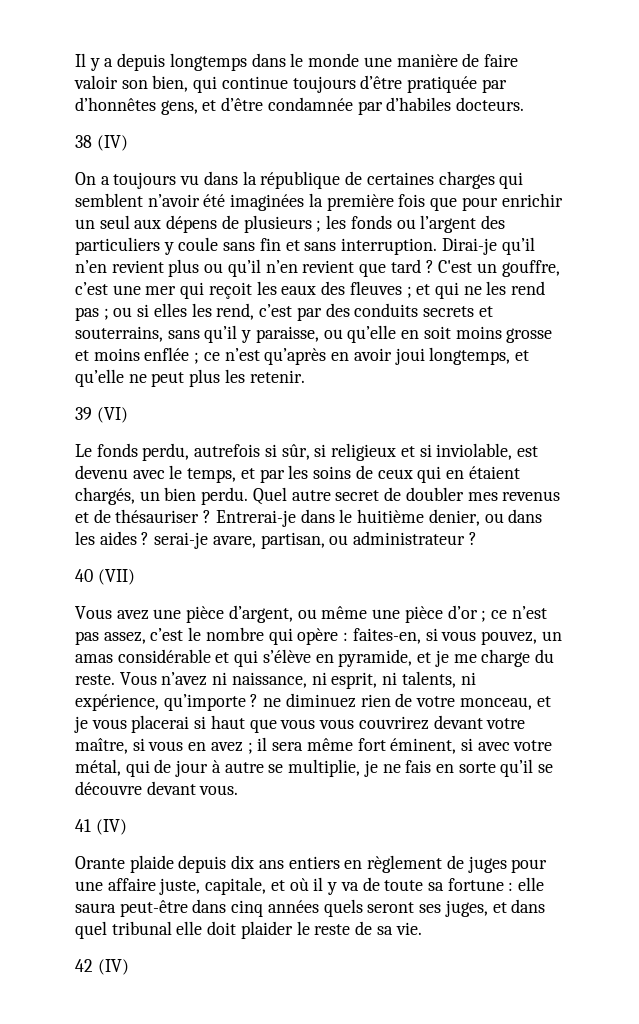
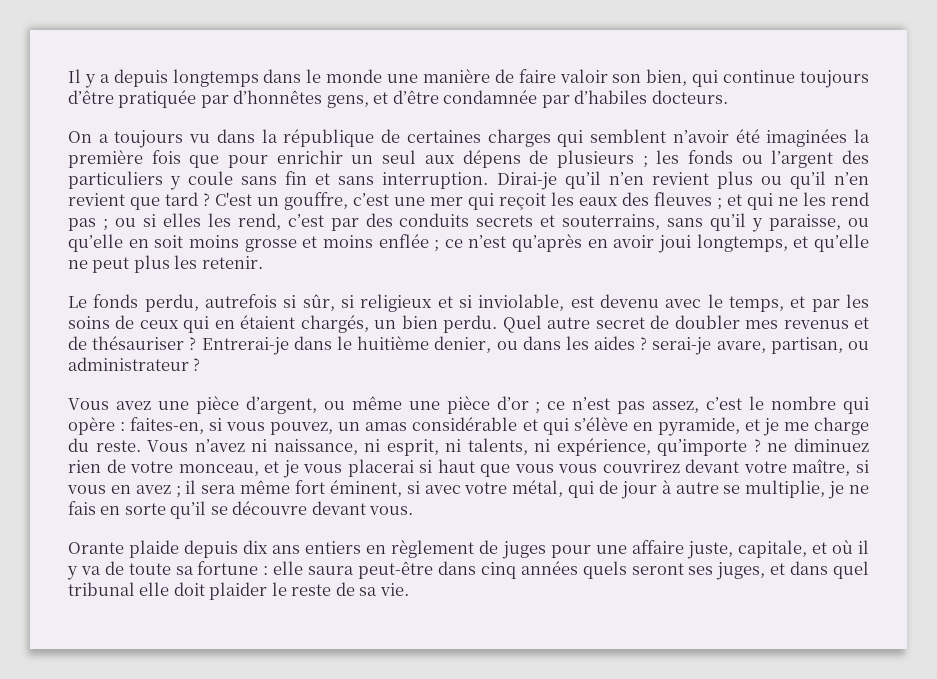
[75,135,128,151] // 38 (IV) -> (728, 97) none
[75,407,128,423] // 39 (VI) -> (263, 262) none
[75,569,135,585] // 40 (VII) -> (201, 364) none
[75,819,127,835] // 41 (IV) -> (414, 510) none
[75,959,129,975] // 42 (IV) -> (409, 589) none

